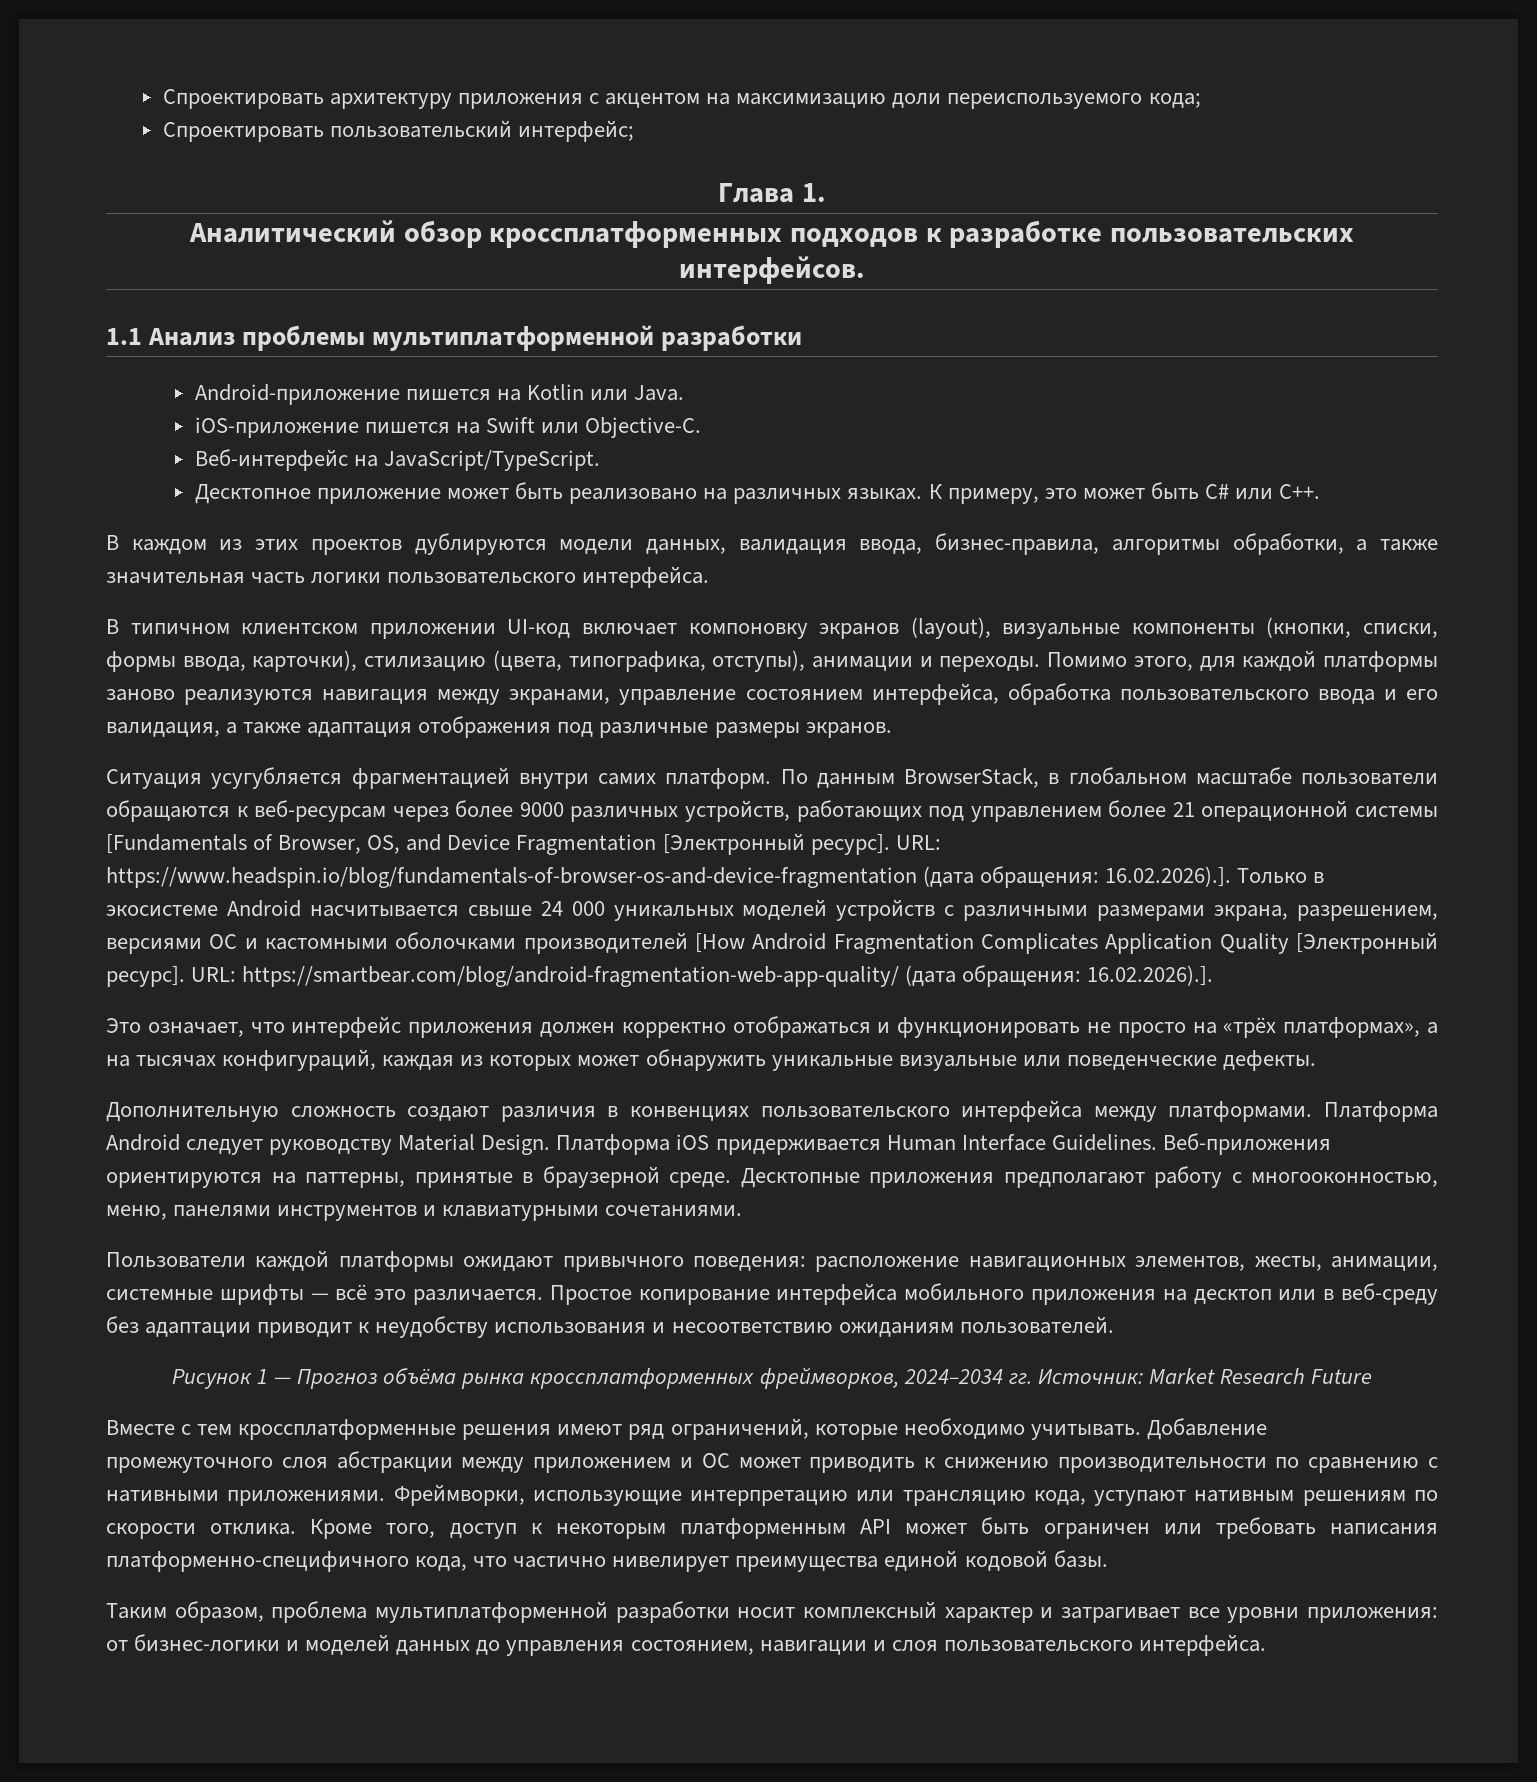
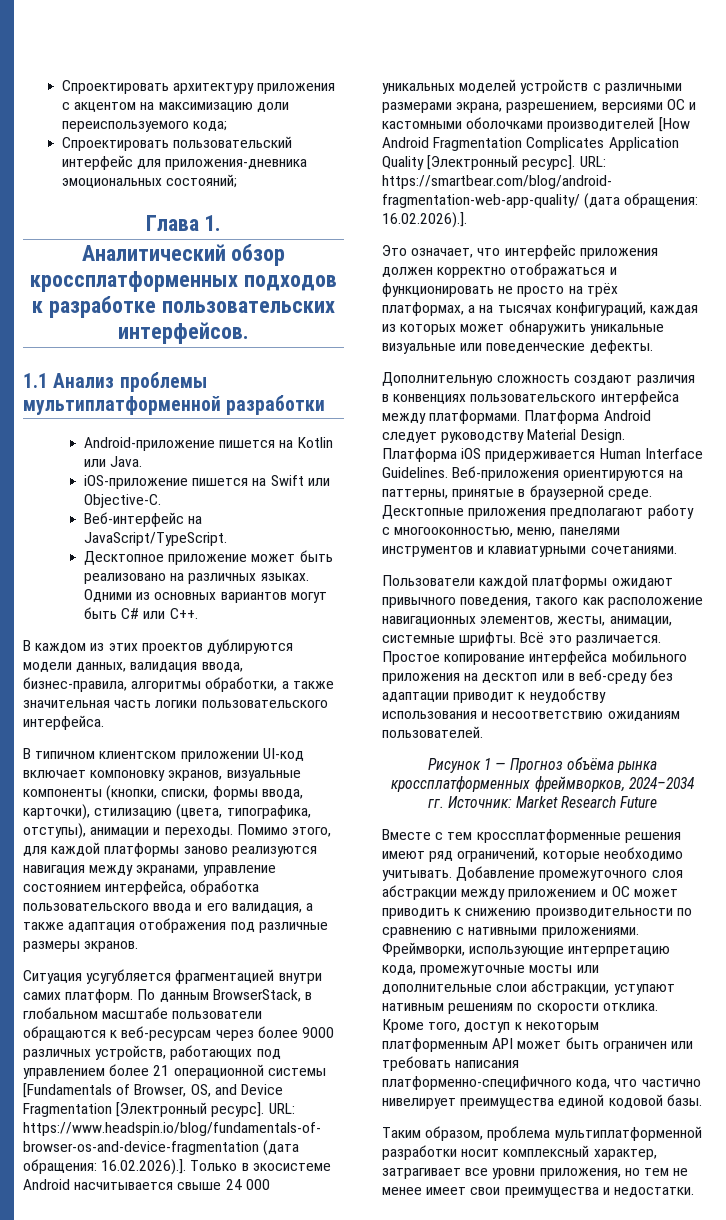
[517,120,634,142] интерфейс; -> [62,155,308,170] [62,174,238,188] интерфейс для приложения-дневника эмоциональных состояний;
[928,484,1145,504] К примеру, это может -> [83,589,327,603] Одними из основных вариантов могут
[819,617,991,639] экранов (layout), -> [168,770,223,781] экранов,
[1223,1017,1421,1038] «трёх платформах», -> [586,283,618,297] [382,302,464,316] трёх платформах,
[692,1256,806,1271] поведения: -> [460,597,604,607] поведения, такого как
[219,1284,368,1305] шрифты — всё -> [459,632,545,646] шрифты. Всё
[856,1490,1086,1506] или трансляцию кода, -> [382,965,599,976] [382,980,610,995] кода, промежуточные мосты или дополнительные слои абстракции,
[944,1607,1054,1623] характер и -> [593,1149,657,1160] характер,
[1307,1607,1439,1623] [106,1634,1266,1656] приложения: от бизнес-логики и моделей данных до управления состоянием, навигации и слоя пользовательского интерфейса. -> [539,1168,689,1179] [382,1187,694,1198] приложения, но тем не менее имеет свои преимущества и недостатки.

